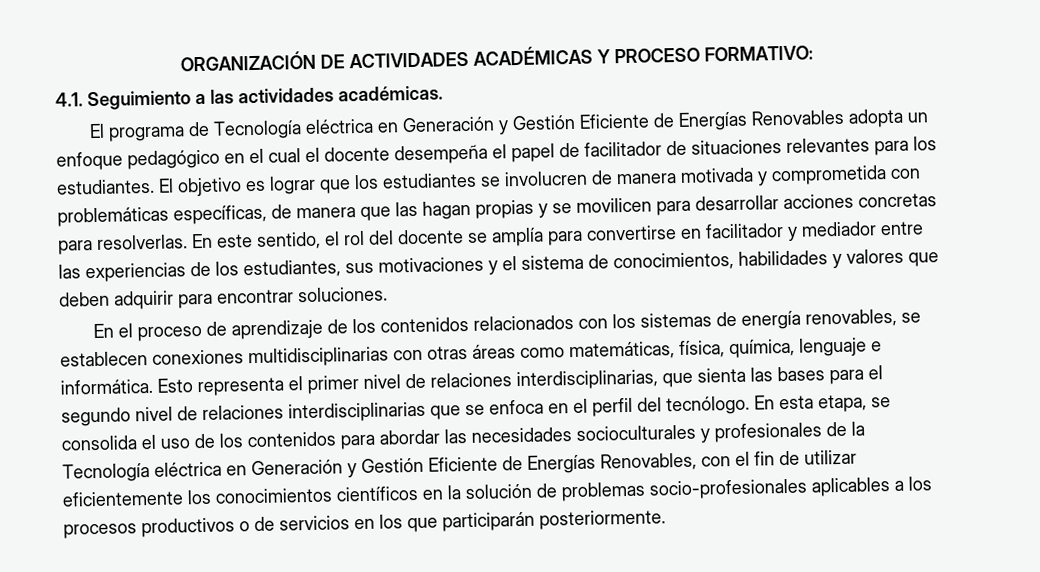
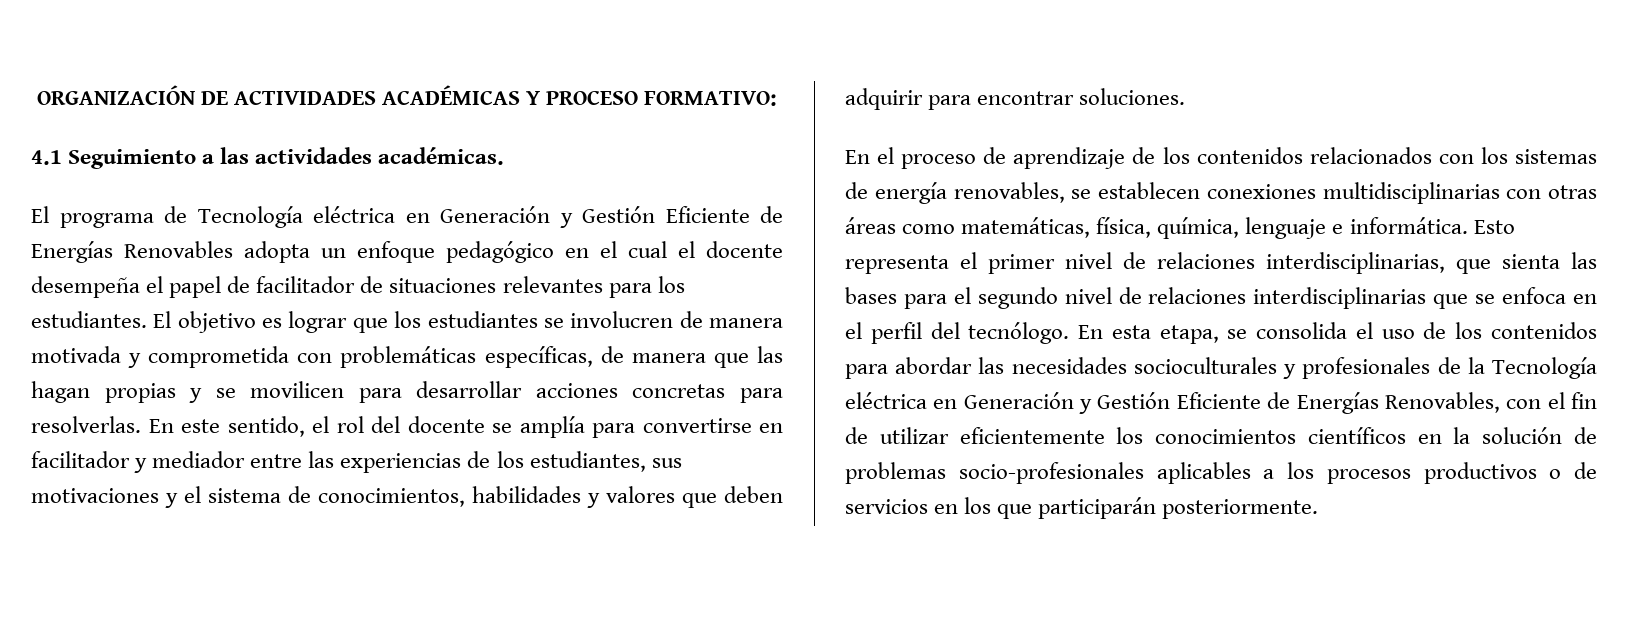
[55,92,83,107] 4.1. -> [31,150,62,165] 4.1

